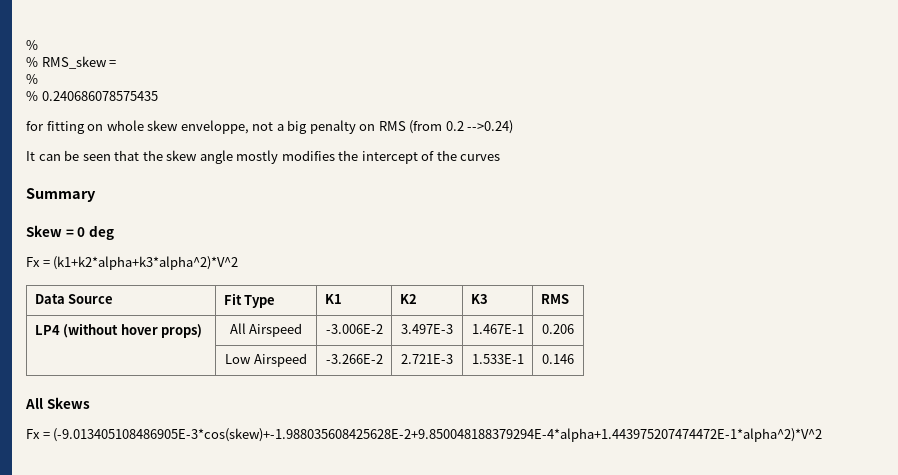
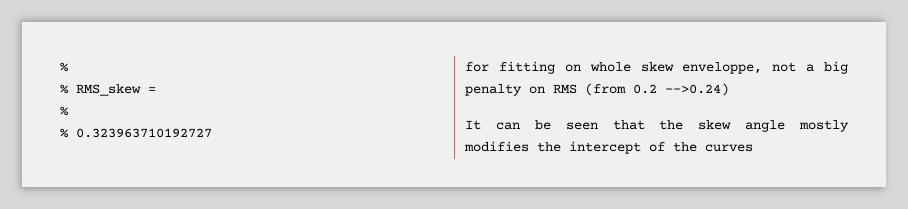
[41,91,158,101] 0.240686078575435 -> [76,128,212,138] 0.323963710192727
[26,188,96,202] [26,225,114,240] [26,256,239,270] [34,294,114,304] [223,293,276,308] [324,294,342,304] [399,294,417,304] [470,294,488,304] [540,294,569,304] [34,323,203,338] [229,323,303,337] [325,324,383,334] [401,324,453,334] [471,324,524,334] [542,324,574,334] [225,353,307,367] [325,354,383,364] [401,354,453,364] [471,354,524,364] [542,354,574,364] [25,397,90,409] [26,428,823,442] // Summary // Skew = 0 deg // Fx = (k1+k2*alpha+k3*alpha^2)*V^2 // Data Source | Fit Type | K1 | K2 | K3 | RMS // LP4 (without hover props) | All Airspeed | -3.006E-2 | 3.497E-3 | 1.467E-1 | 0.206 // | Low Airspeed | -3.266E-2 | 2.721E-3 | 1.533E-1 | 0.146 // All Skews // Fx = (-9.013405108486905E-3*cos(skew)+-1.988035608425628E-2+9.850048188379294E-4*alpha+1.443975207474472E-1*alpha^2)*V^2 -> (753, 148) none

